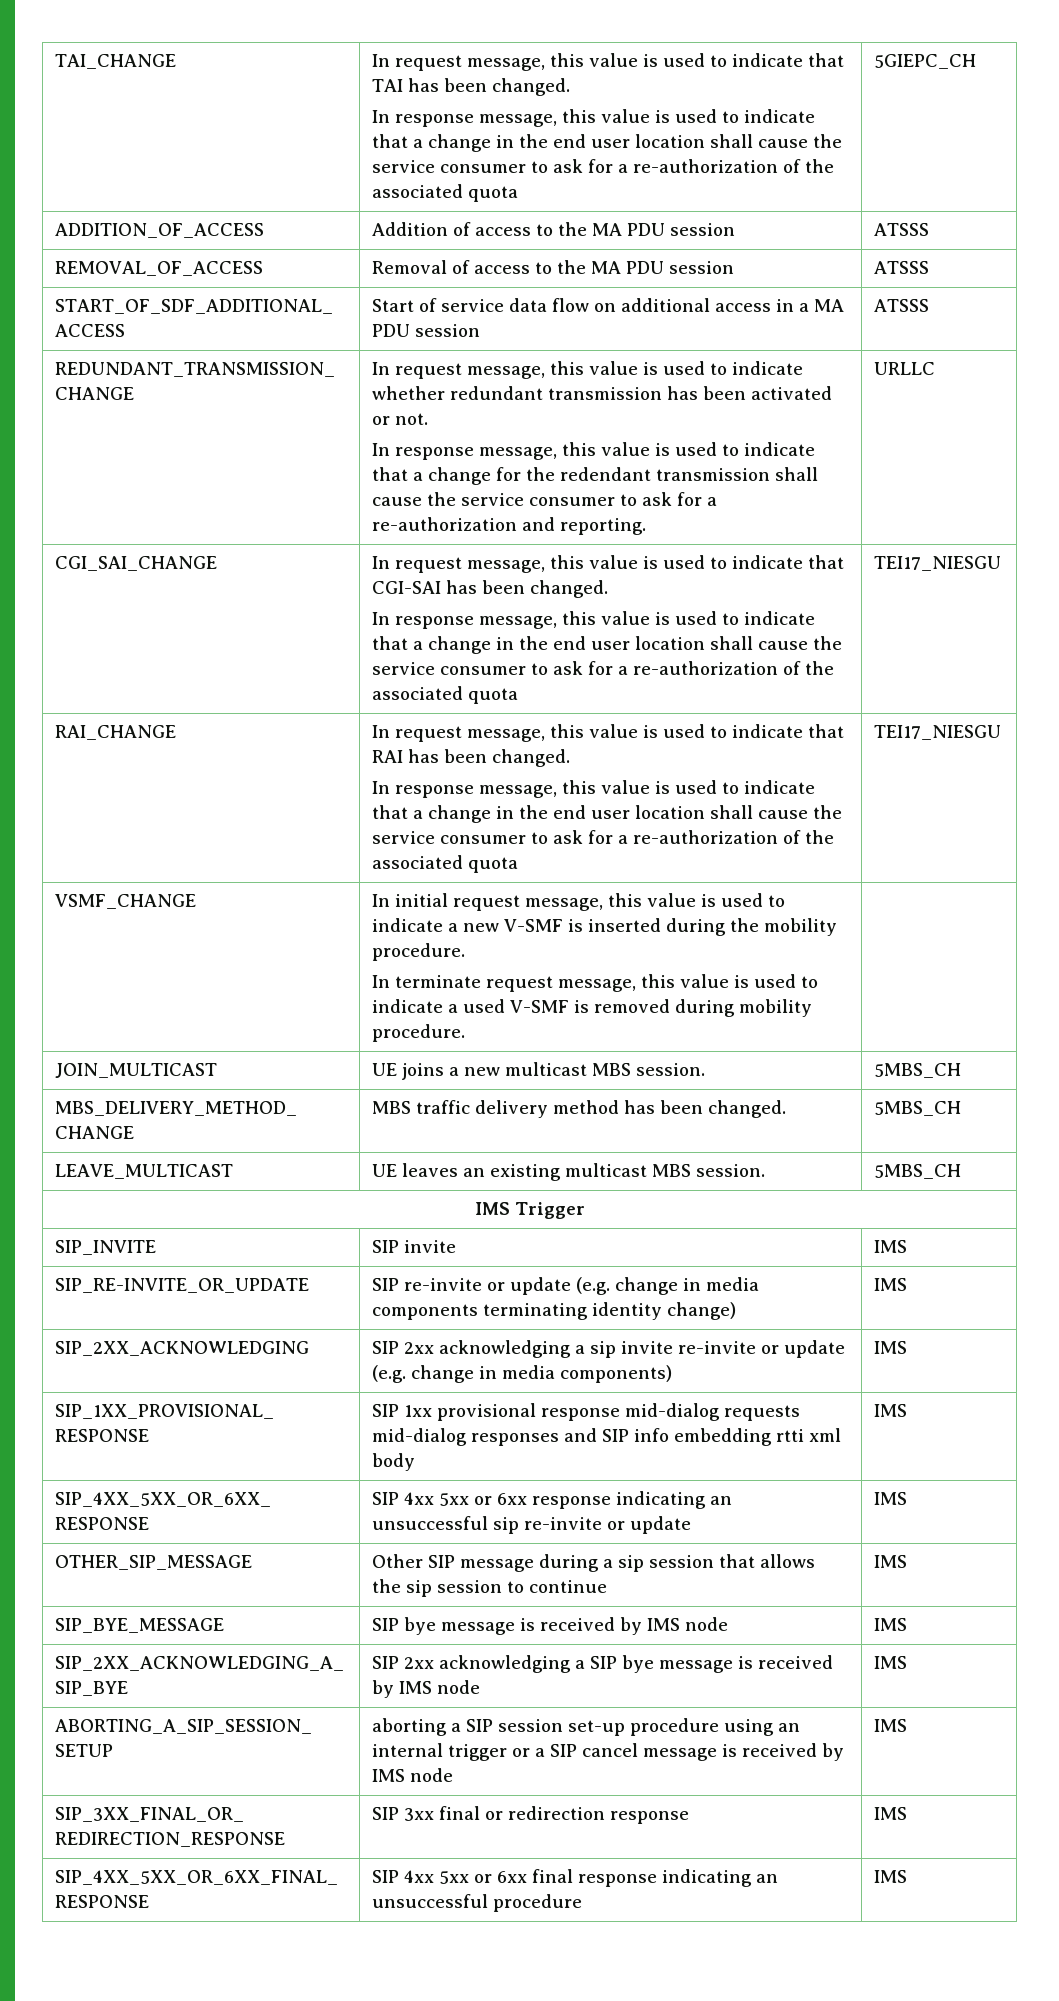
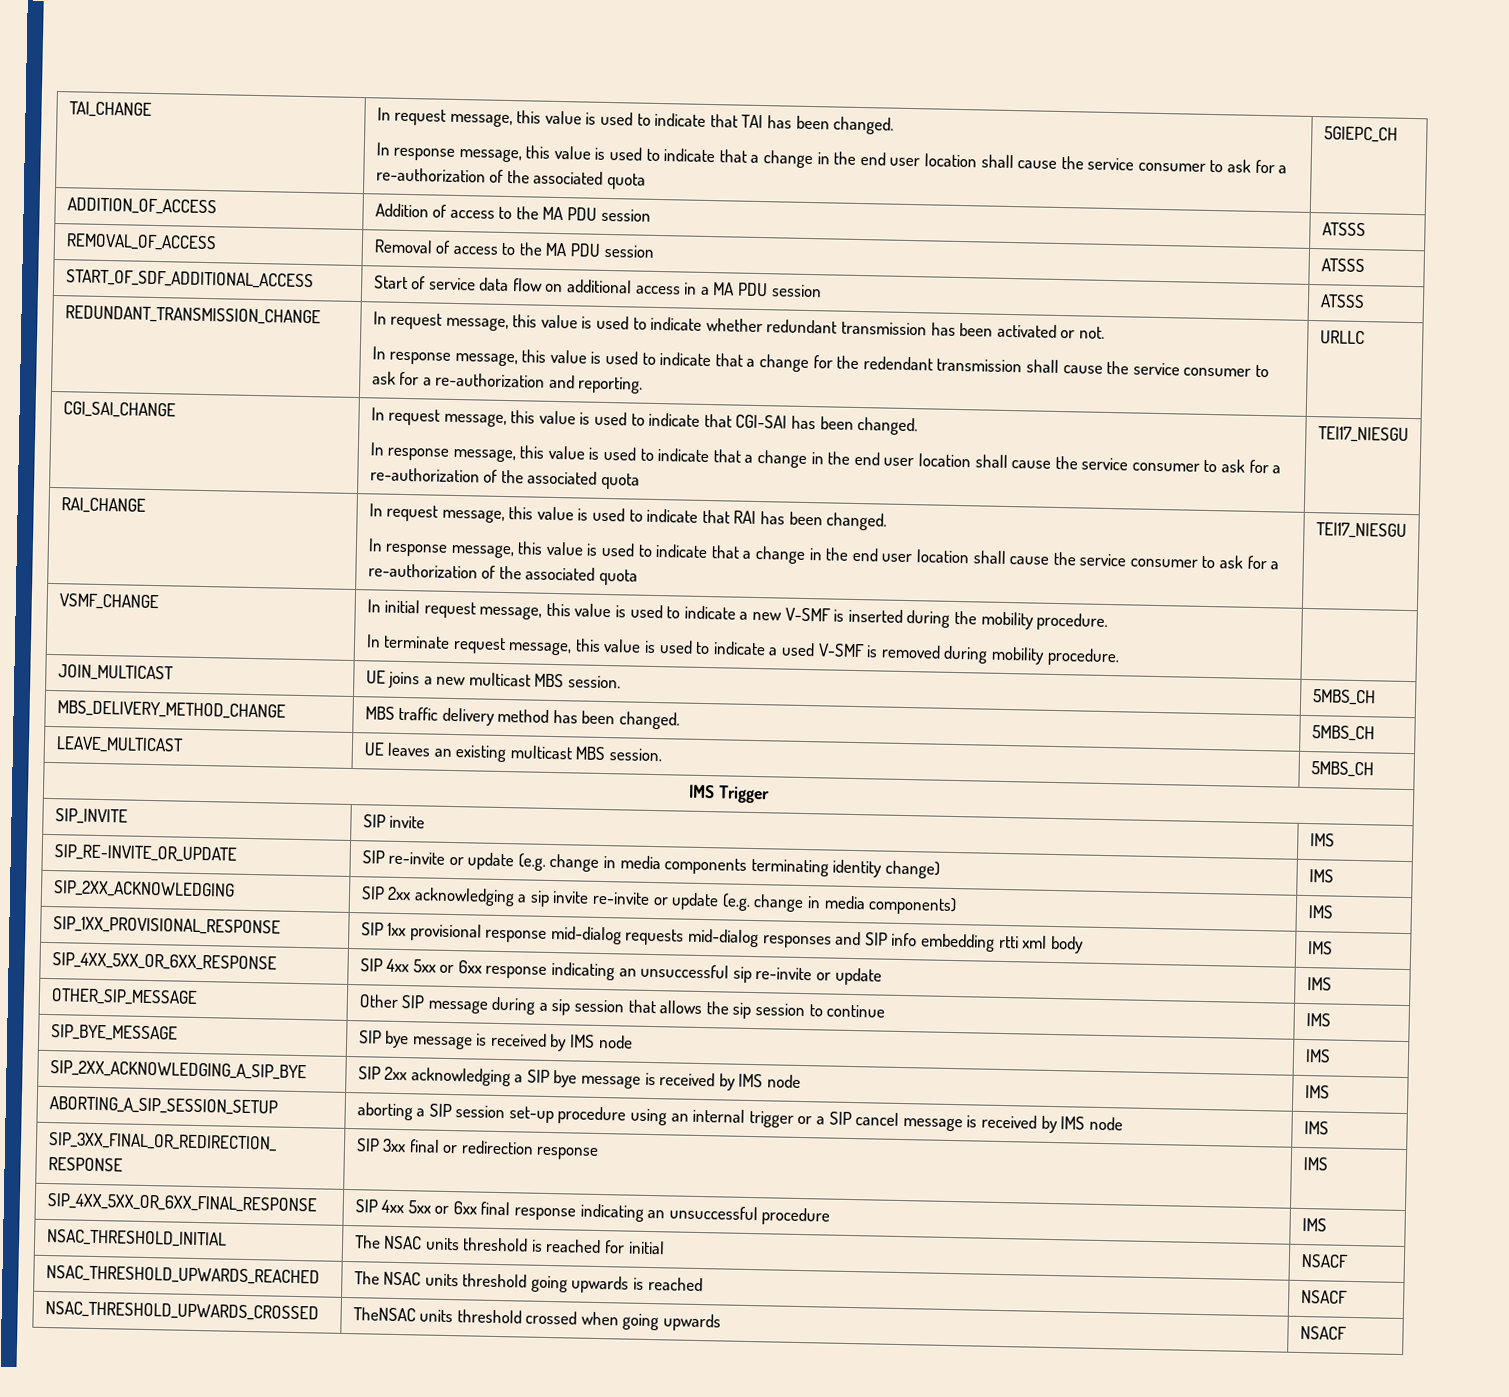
(908, 1876) none -> [46,1229,227,1248] [353,1235,665,1255] [1300,1253,1349,1268] [45,1265,320,1286] [353,1271,703,1294] [1300,1289,1348,1304] [44,1301,319,1322] [352,1307,722,1332] [1299,1325,1347,1340] // NSAC_THRESHOLD_INITIAL | The NSAC units threshold is reached for initial | NSACF // NSAC_THRESHOLD_UPWARDS_REACHED | The NSAC units threshold going upwards is reached | NSACF // NSAC_THRESHOLD_UPWARDS_CROSSED | TheNSAC units threshold crossed when going upwards | NSACF

